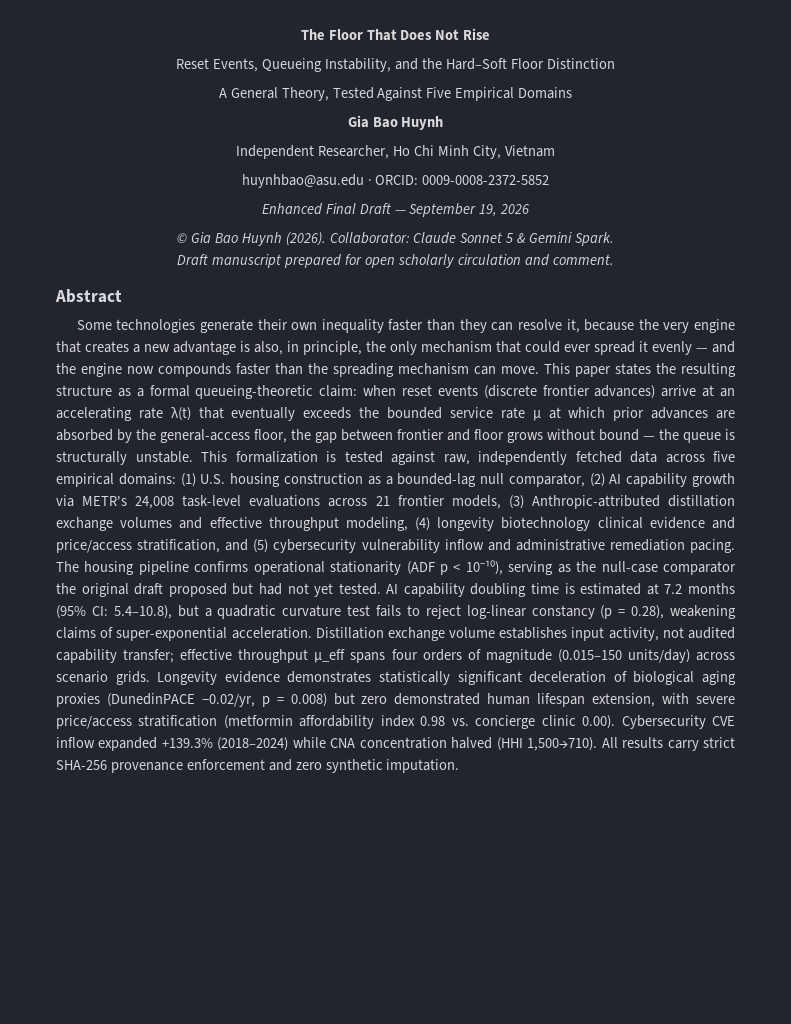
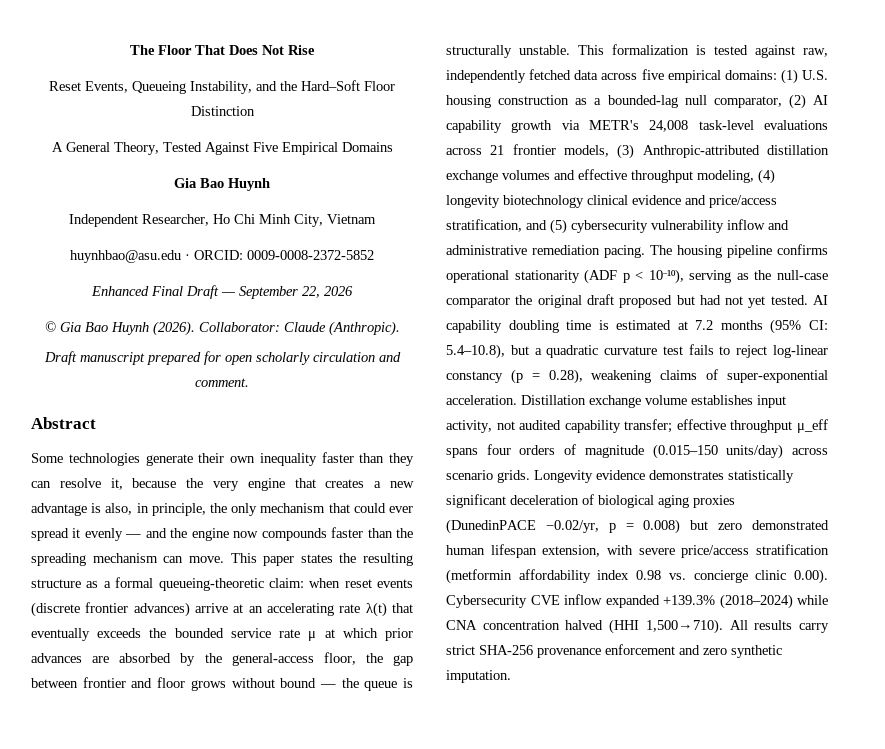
[479,204,498,216] 19, -> [302,286,320,298] 22,
[460,232,615,246] Sonnet 5 & Gemini Spark. -> [328,321,400,336] (Anthropic).

